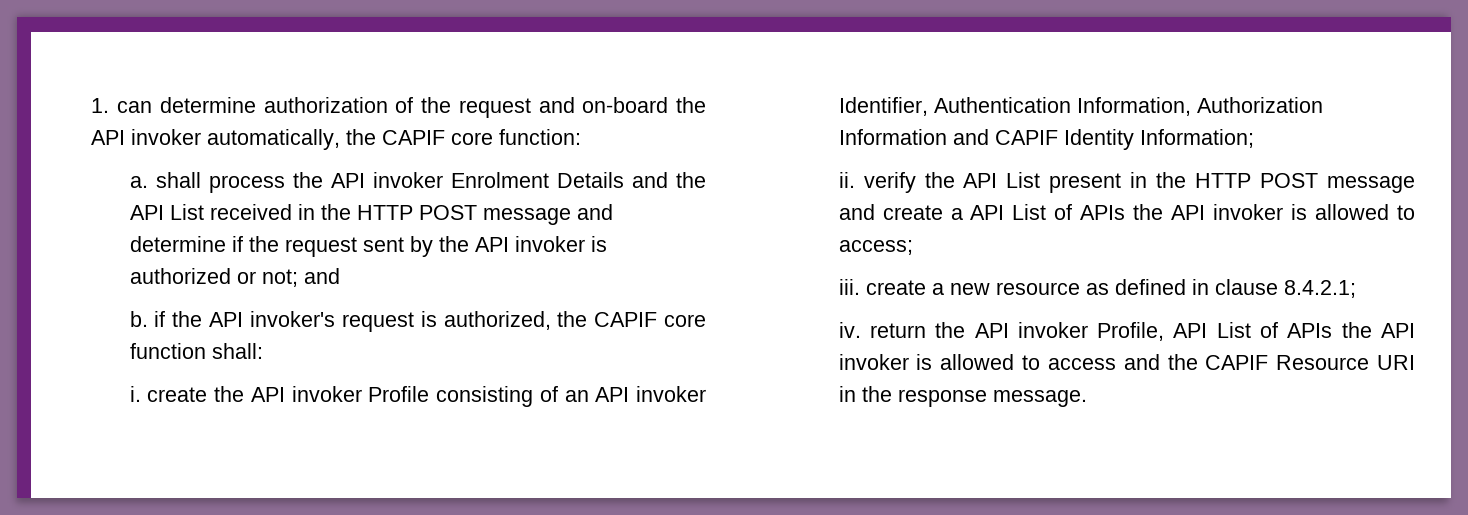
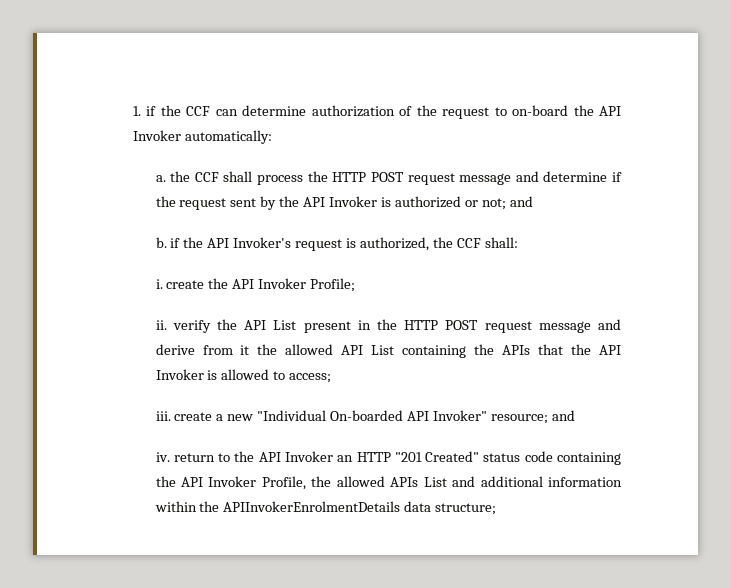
(110, 105) none -> [146,105,211,116] if the CCF
[538,97,575,113] and -> [494,107,507,116] to
[131,129,582,150] invoker automatically, the CAPIF core function: -> [132,130,272,144] Invoker automatically:
(148, 182) none -> [170,171,219,182] the CCF
[330,172,706,188] [129,204,477,220] API invoker Enrolment Details and the API List received in the HTTP POST -> [332,172,455,185] HTTP POST request
[514,236,585,252] invoker -> [329,196,378,207] Invoker
[249,311,335,327] invoker's -> [233,237,292,248] Invoker's
[594,312,706,327] [129,343,206,359] CAPIF core function -> [456,238,481,248] CCF
[291,386,706,407] [838,97,1323,116] [838,129,1254,150] invoker Profile consisting of an API invoker Identifier, Authentication Information, Authorization Information and CAPIF Identity Information; -> [258,278,356,292] Invoker Profile;
[1327,176,1415,193] [838,204,1284,220] message and create a API List of APIs the API invoker -> [484,319,621,333] [155,344,621,358] [155,369,204,380] request message and derive from it the allowed API List containing the APIs that the API Invoker
[995,279,1356,298] resource as defined in clause 8.4.2.1; -> [257,410,575,424] "Individual On-boarded API Invoker" resource; and
[935,322,1415,341] [838,354,1415,370] [838,386,1087,407] the API invoker Profile, API List of APIs the API invoker is allowed to access and the CAPIF Resource URI in the response message. -> [218,451,621,465] [155,476,623,490] [154,501,497,515] to the API Invoker an HTTP "201 Created" status code containing the API Invoker Profile, the allowed APIs List and additional information within the APIInvokerEnrolmentDetails data structure;

